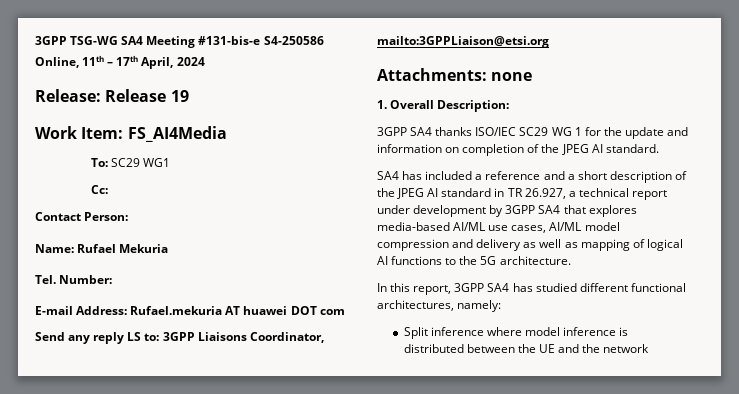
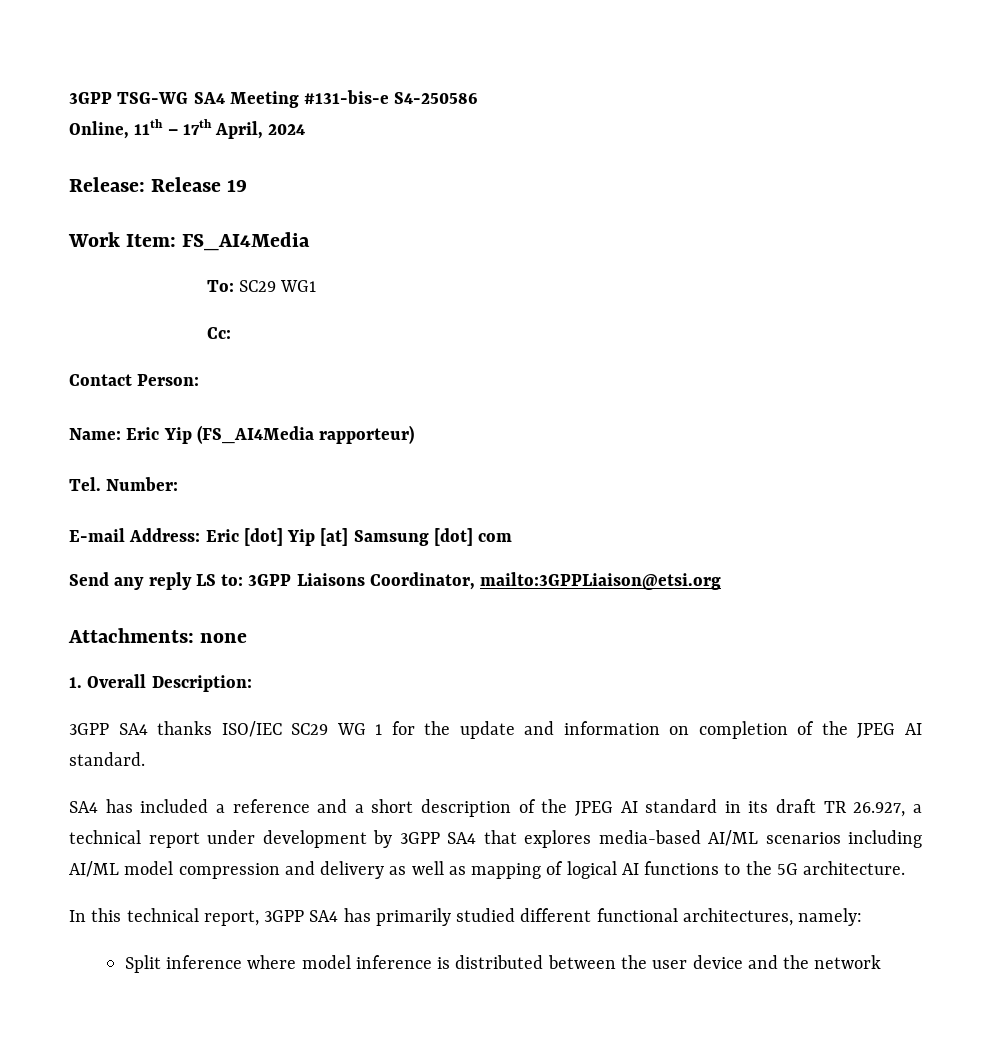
[77,244,169,253] Rufael Mekuria -> [126,425,415,444] Eric Yip (FS_AI4Media rapporteur)
[130,306,317,315] Rufael.mekuria AT huawei DOT -> [205,528,473,546] Eric [dot] Yip [at] Samsung [dot]
(505, 192) none -> [748,799,817,813] its draft
[488,225,547,233] use cases, -> [765,830,922,848] scenarios including
(411, 287) none -> [126,908,199,922] technical
(533, 287) none -> [375,908,451,926] primarily
[538,344,555,353] UE -> [652,955,743,969] user device

